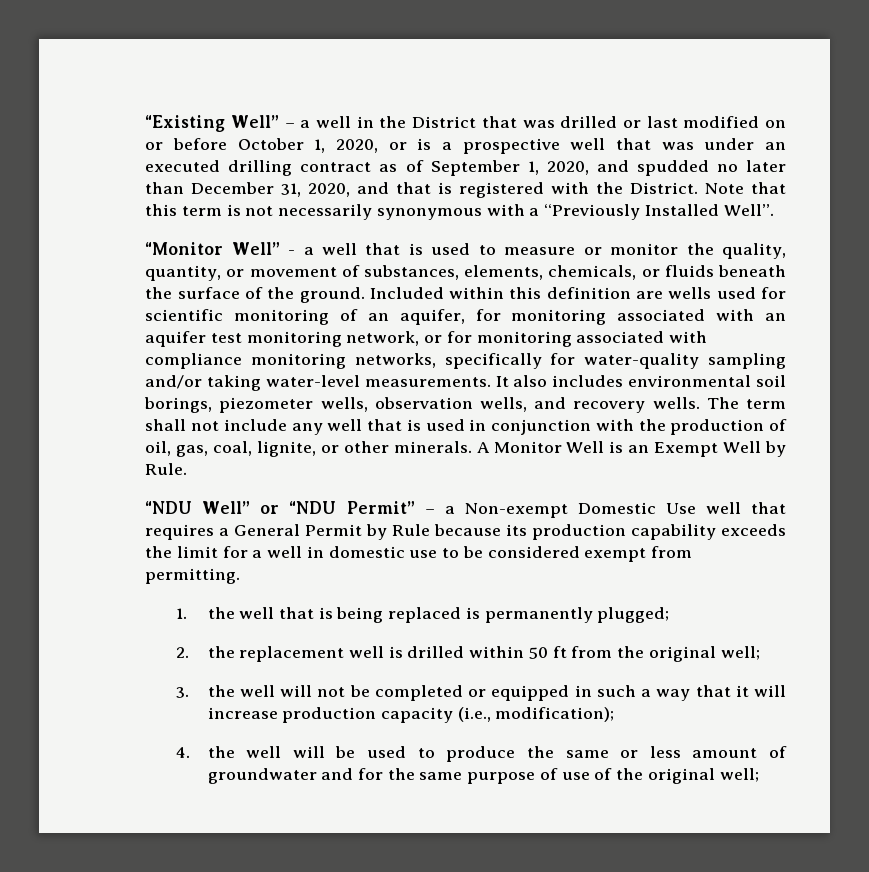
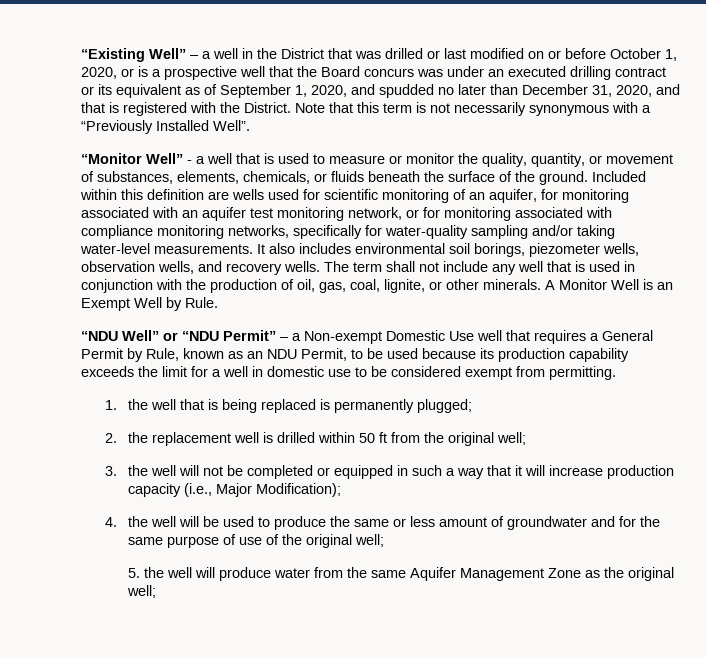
(651, 144) none -> [297,66,415,77] the Board concurs
(372, 167) none -> [81,84,182,98] or its equivalent
[392,524,431,536] Rule -> [146,348,419,361] Rule, known as an NDU Permit, to be used
[495,707,615,722] modification); -> [215,483,341,497] Major Modification);
(759, 775) none -> [127,567,674,581] [126,585,156,598] // 5. the well will produce water from the same Aquifer Management Zone as the original well;

